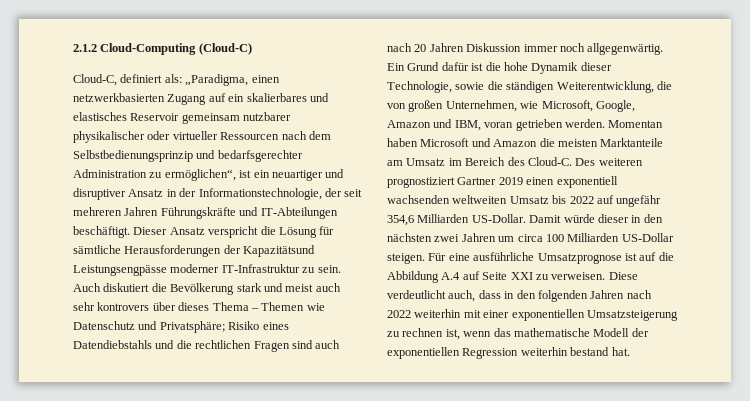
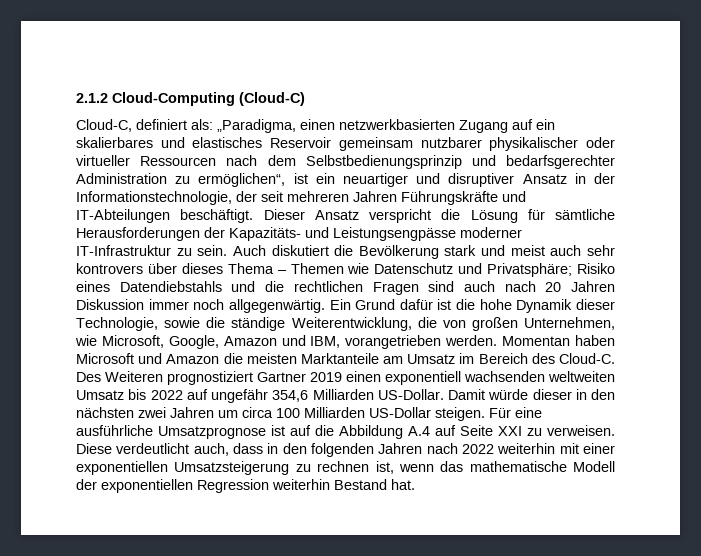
[243,245,316,257] Kapazitätsund -> [229,227,329,241] Kapazitäts- und
[506,81,555,93] ständigen -> [231,317,286,331] ständige
[484,119,563,131] voran getrieben -> [345,335,442,349] vorangetrieben
[598,158,643,166] weiteren -> [105,371,163,382] Weiteren
[570,347,610,356] bestand -> [334,479,387,490] Bestand

